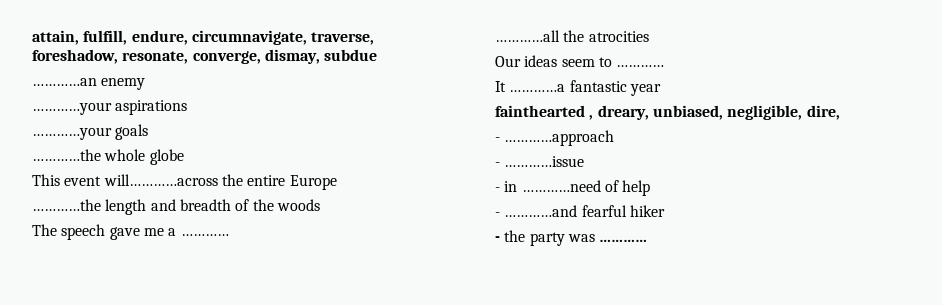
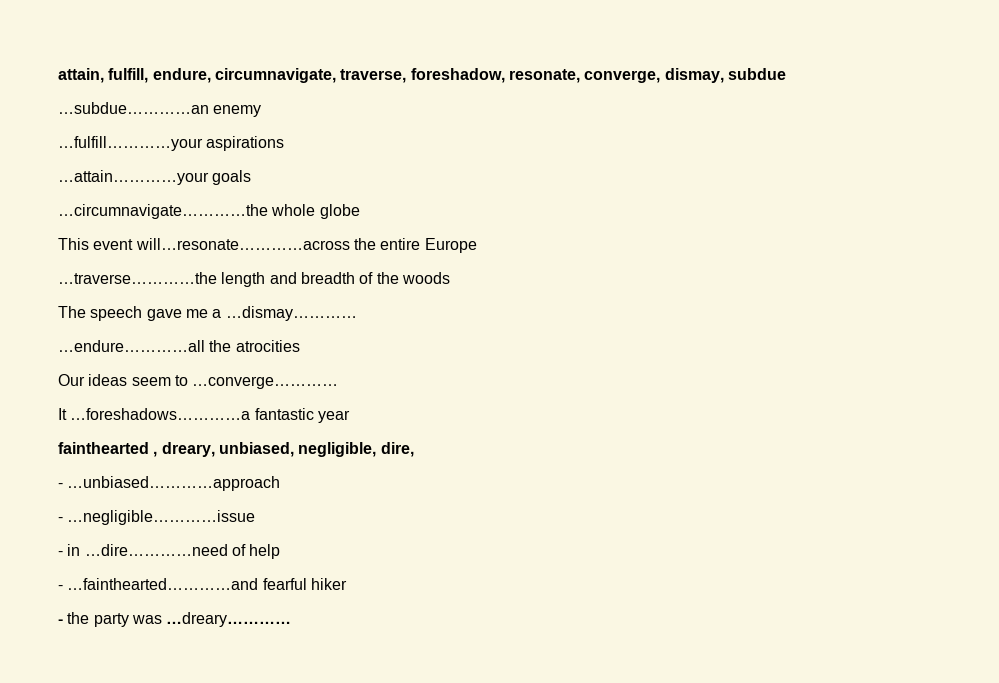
[32,78,97,86] …………an -> [58,102,209,114] …subdue…………an
[32,102,112,115] …………your -> [58,136,203,151] …fulfill…………your
[32,127,112,140] …………your -> [58,170,209,185] …attain…………your
[32,149,101,161] …………the -> [58,204,268,219] …circumnavigate…………the
[103,174,218,186] will…………across -> [135,238,350,250] will…resonate…………across
[32,199,101,211] …………the -> [58,272,217,284] …traverse…………the
[180,234,229,236] [495,30,560,42] ………… // …………all -> [225,306,357,321] [58,340,205,352] …dismay………… // …endure…………all
[616,65,665,67] ………… -> [192,376,339,389] …converge…………
[509,84,566,92] …………a -> [70,408,251,420] …foreshadows…………a
[504,130,615,146] [495,156,585,167] …………approach // - …………issue -> [67,476,281,491] [58,510,256,525] …unbiased…………approach // - …negligible…………issue
[521,180,601,192] …………need -> [84,544,228,556] …dire…………need
[504,205,578,217] …………and -> [67,578,259,590] …fainthearted…………and
[599,239,648,242] ………… -> [166,612,292,627] …dreary…………

